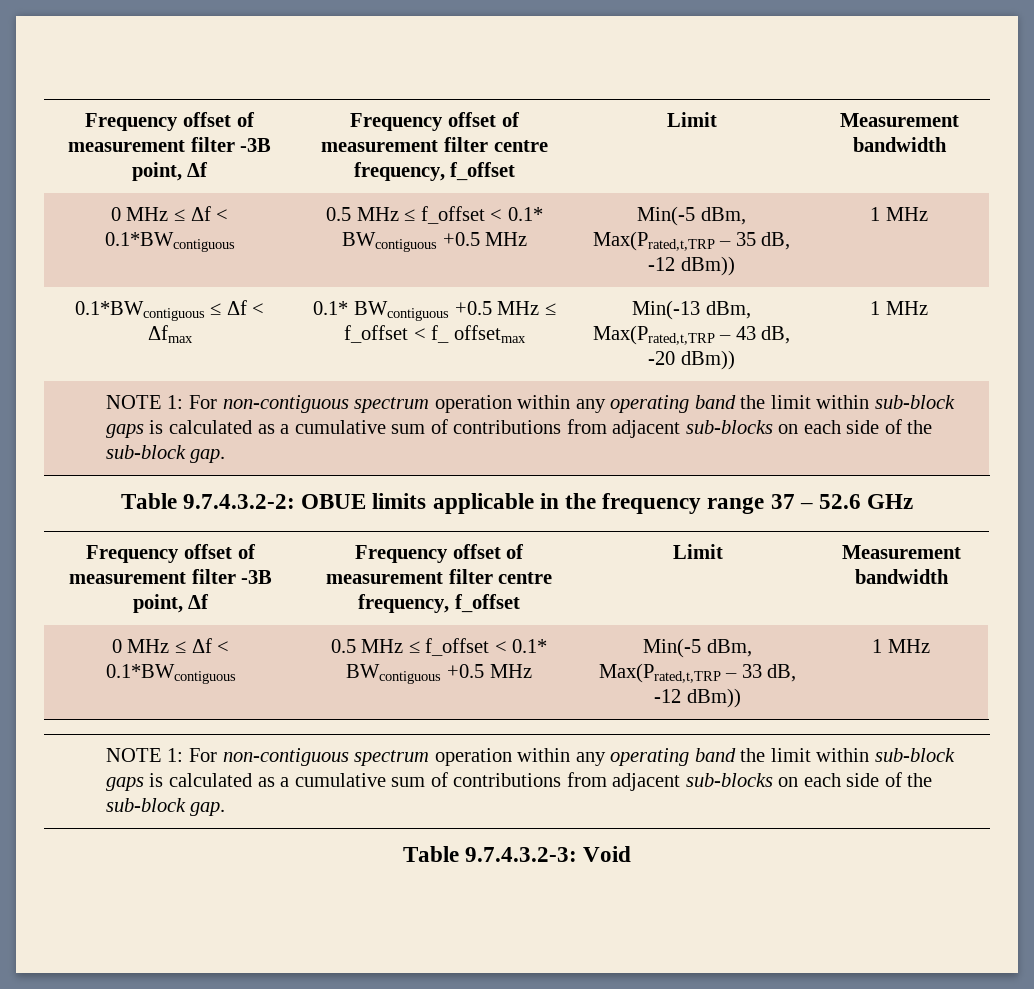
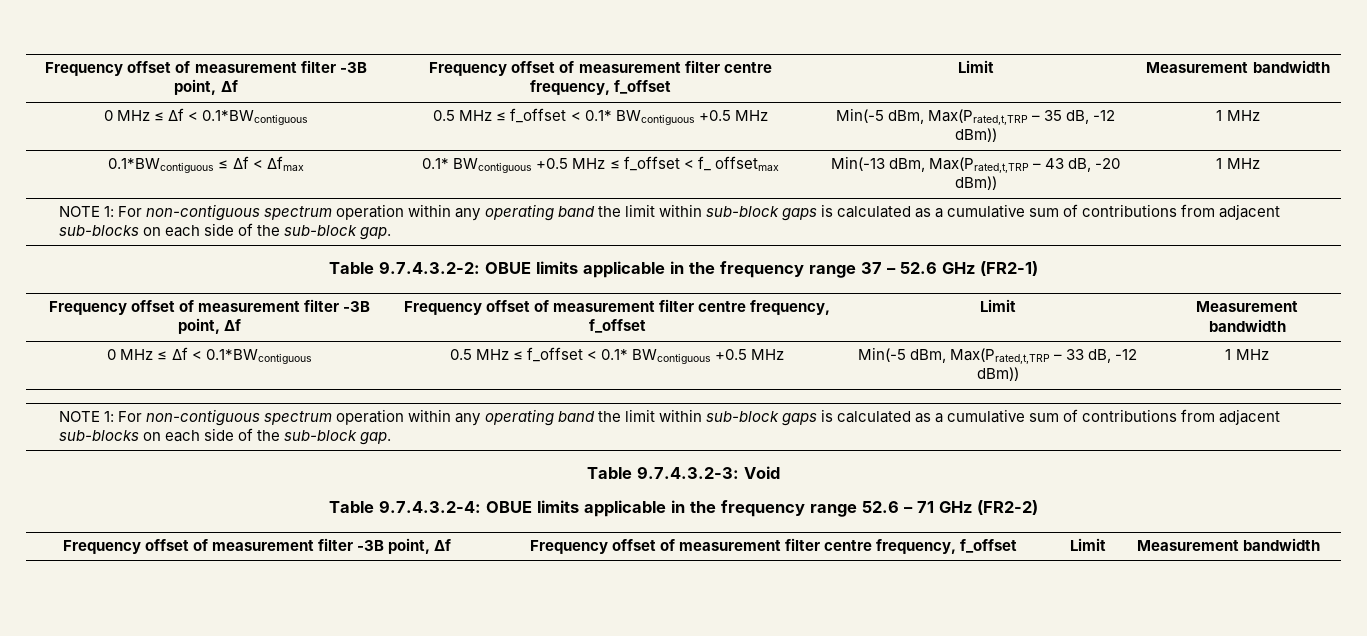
(914, 501) none -> [980,261,1038,276] (FR2-1)
(632, 854) none -> [329,500,1038,517] [62,538,452,554] [529,538,1018,554] [1070,538,1106,551] [1136,538,1321,551] // Table 9.7.4.3.2-4: OBUE limits applicable in the frequency range 52.6 – 71 GHz (FR2-2) // Frequency offset of measurement filter -3B point, Δf | Frequency offset of measurement filter centre frequency, f_offset | Limit | Measurement bandwidth

